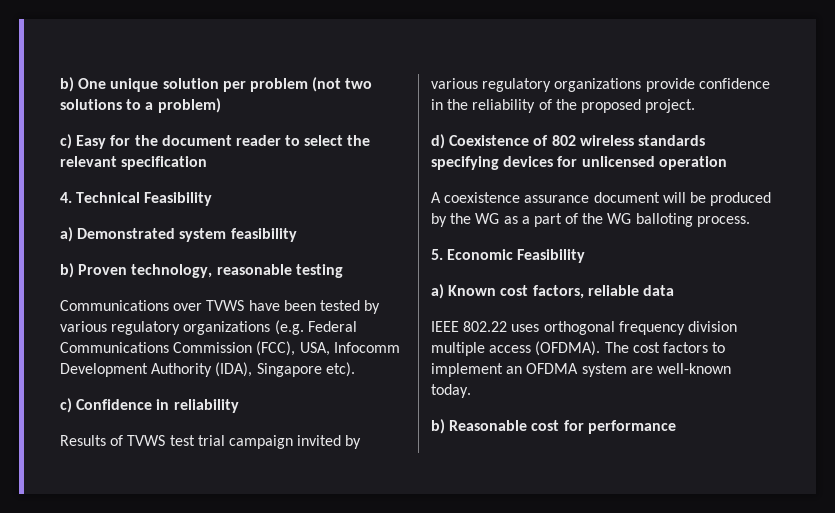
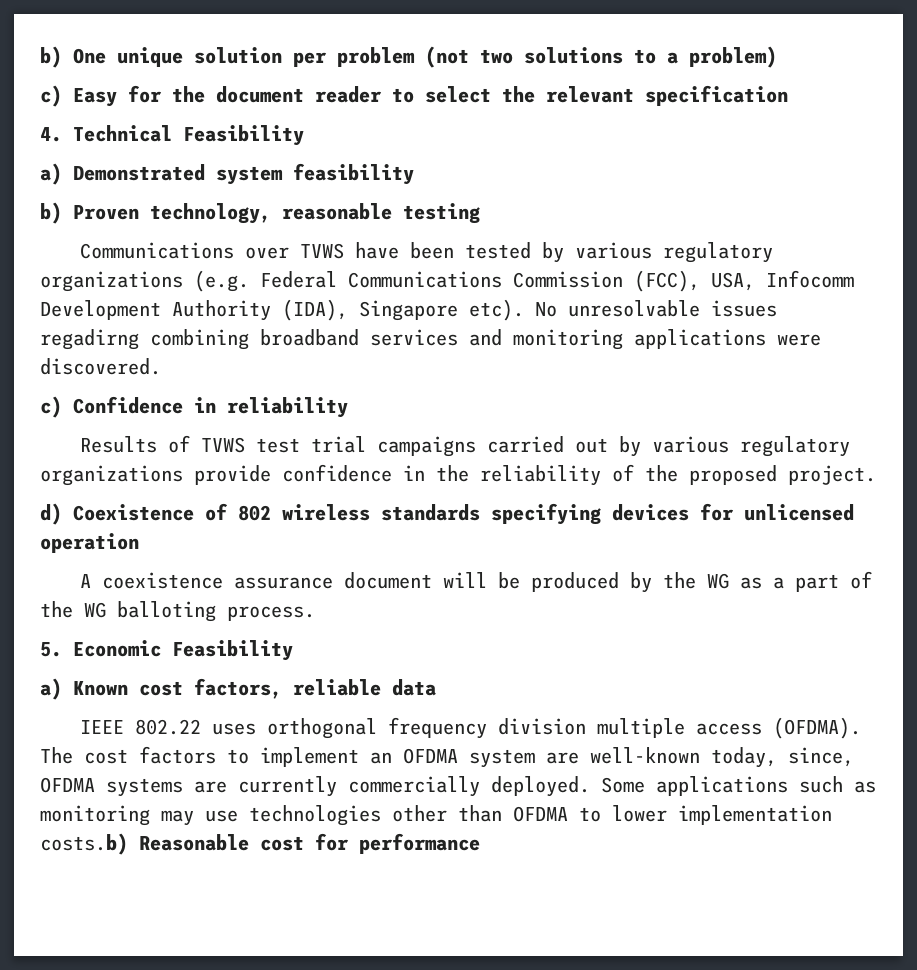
(355, 369) none -> [535,300,777,317] [40,329,821,350] [40,358,161,375] No unresolvable issues regadirng combining broadband services and monitoring applications were discovered.
[228,435,342,449] campaign invited -> [377,436,609,457] campaigns carried out
[431,384,471,398] [431,419,445,434] today. // b) -> [711,747,854,768] [40,776,876,797] [40,805,832,826] [40,833,128,855] today, since, OFDMA systems are currently commercially deployed. Some applications such as monitoring may use technologies other than OFDMA to lower implementation costs.b)

